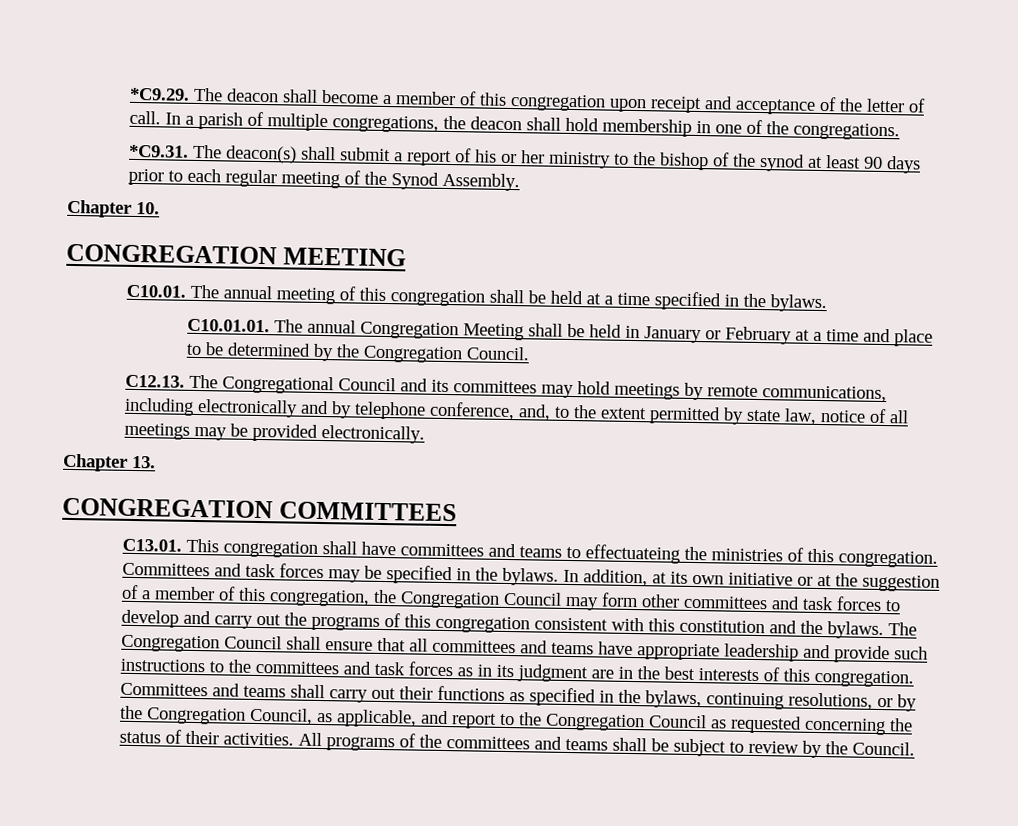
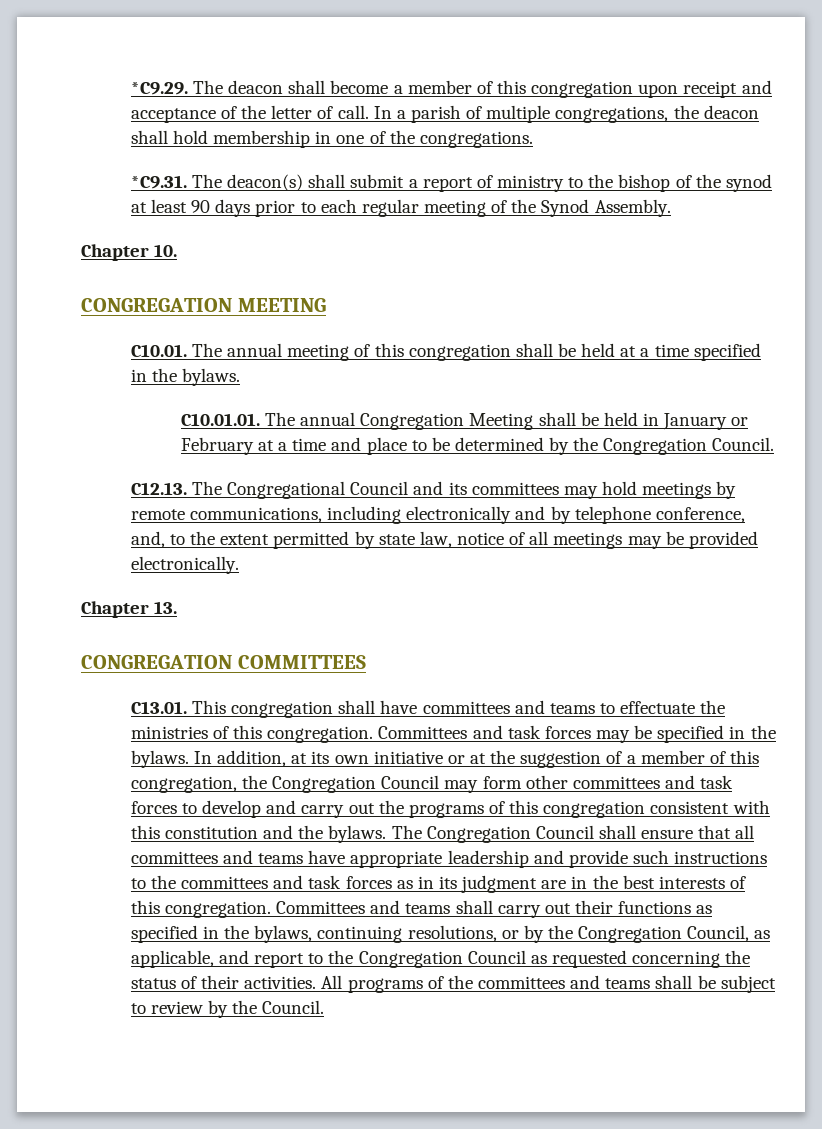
[474,149,545,164] his or her -> (493, 181) none
[584,544,680,564] effectuateing -> [620,701,696,714] effectuate

